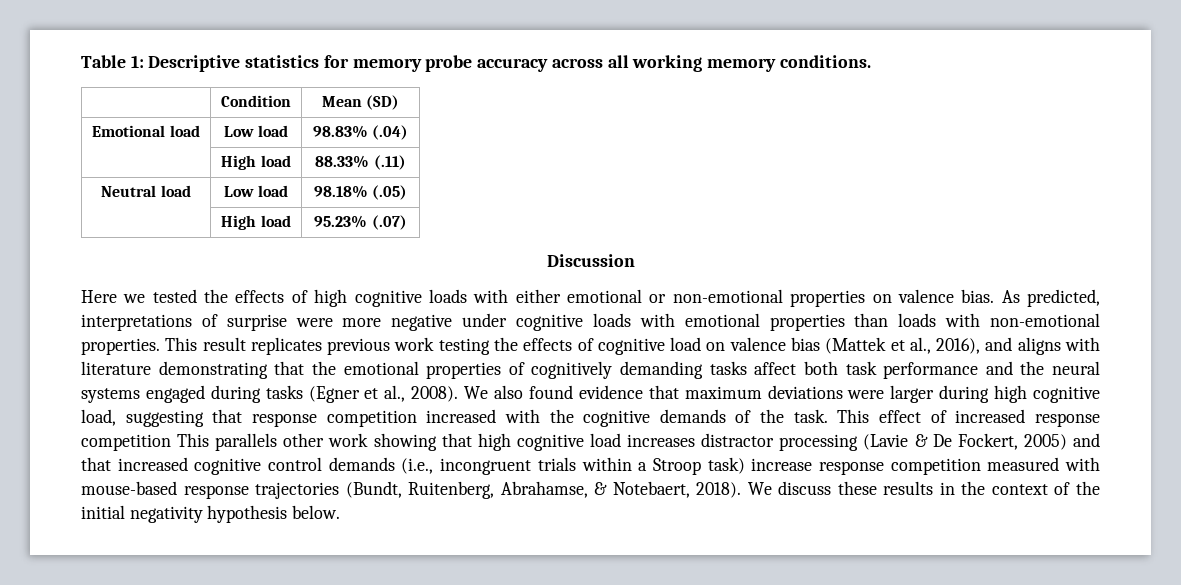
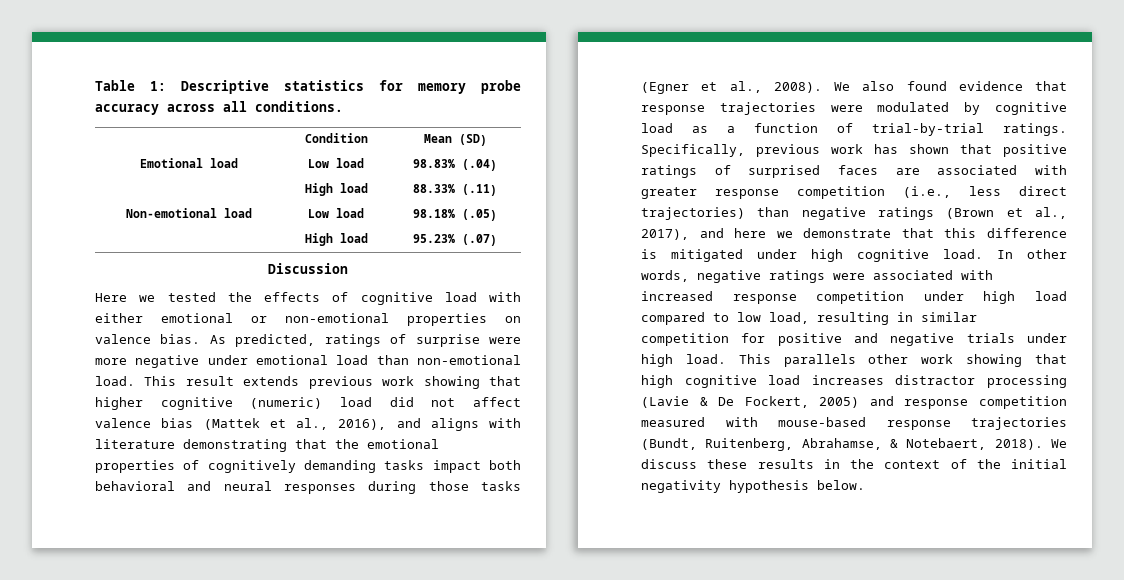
[632,55,776,72] working memory -> (247, 106) none
[101,185,157,197] Neutral -> [126,208,217,218] Non-emotional
[314,289,467,307] high cognitive loads -> [360,292,477,305] cognitive load
[81,314,192,331] interpretations -> [324,334,381,347] ratings
[516,313,1100,331] [81,338,160,355] cognitive loads with emotional properties than loads with non-emotional properties. -> [256,355,521,365] [95,376,135,386] emotional load than non-emotional load.
[250,337,726,355] replicates previous work testing the effects of cognitive load on -> [243,376,521,389] [95,397,521,410] extends previous work showing that higher cognitive (numeric) load did not affect
[754,361,1100,379] [81,385,261,403] affect both task performance and the neural systems engaged during -> [432,460,521,473] [95,481,469,494] impact both behavioral and neural responses during those
[684,385,1101,403] [81,409,1100,427] [81,434,171,451] maximum deviations were larger during high cognitive load, suggesting that response competition increased with the cognitive demands of the task. This effect of increased response competition -> [641,102,1067,115] [641,123,1067,136] [641,144,1067,157] [641,165,1067,178] [641,186,1067,199] [641,207,1067,220] [641,228,1067,240] [641,249,1067,262] [641,270,993,283] [641,291,1067,304] [641,312,977,325] [641,333,1067,346] [641,354,726,367] response trajectories were modulated by cognitive load as a function of trial-by-trial ratings. Specifically, previous work has shown that positive ratings of surprised faces are associated with greater response competition (i.e., less direct trajectories) than negative ratings (Brown et al., 2017), and here we demonstrate that this difference is mitigated under high cognitive load. In other words, negative ratings were associated with increased response competition under high load compared to low load, resulting in similar competition for positive and negative trials under high load.
[81,457,813,475] that increased cognitive control demands (i.e., incongruent trials within a Stroop task) increase -> (894, 401) none

